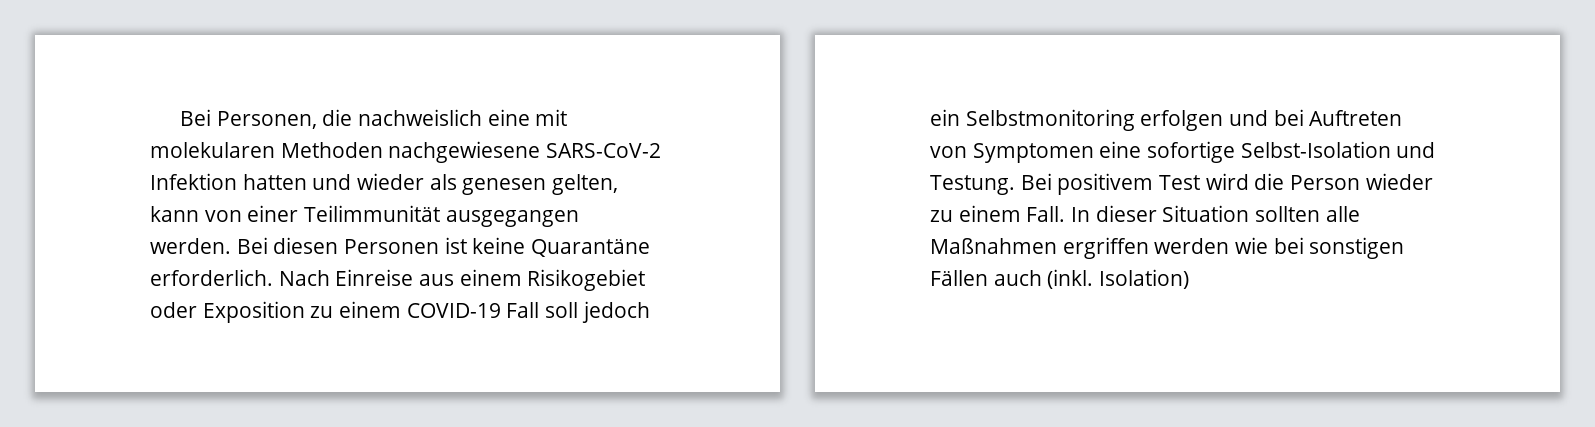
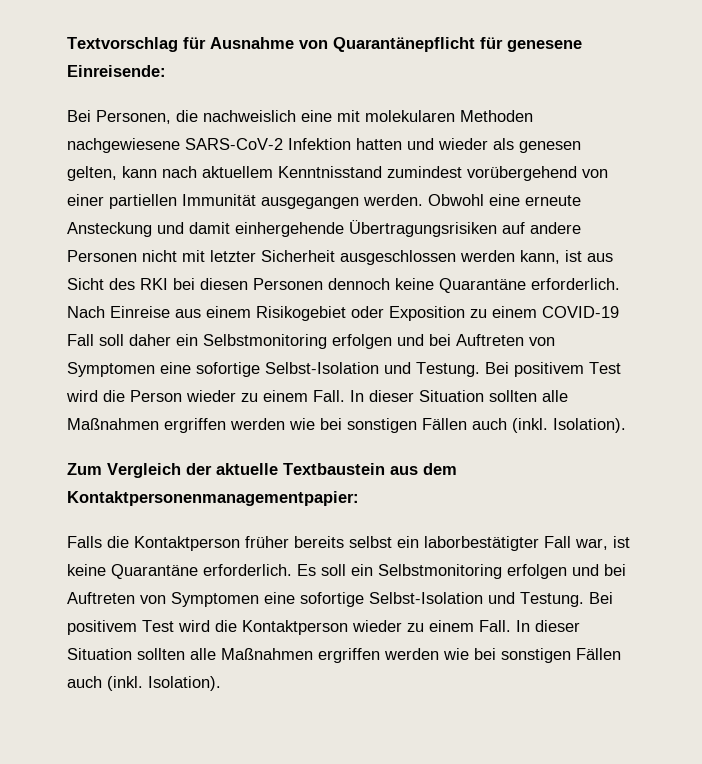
(179, 117) none -> [67,37,582,52] [67,65,166,77] Textvorschlag für Ausnahme von Quarantänepflicht für genesene Einreisende: //
[204,205,579,227] [150,237,268,254] von einer Teilimmunität ausgegangen werden. Bei -> [162,166,608,181] [67,194,581,209] [67,220,581,237] [67,250,613,265] [67,278,195,290] nach aktuellem Kenntnisstand zumindest vorübergehend von einer partiellen Immunität ausgegangen werden. Obwohl eine erneute Ansteckung und damit einhergehende Übertragungsrisiken auf andere Personen nicht mit letzter Sicherheit ausgeschlossen werden kann, ist aus Sicht des RKI bei
[444,237,467,254] ist -> [328,278,390,290] dennoch
[581,301,650,323] jedoch -> [129,334,171,346] daher
[1099,269,1190,289] Isolation) -> [553,418,626,433] [67,463,457,478] [67,491,359,506] [67,536,630,551] [67,564,626,579] [67,592,613,607] [67,620,580,635] [67,648,621,663] [67,676,221,691] Isolation). // Zum Vergleich der aktuelle Textbaustein aus dem Kontaktpersonenmanagementpapier: // Falls die Kontaktperson früher bereits selbst ein laborbestätigter Fall war, ist keine Quarantäne erforderlich. Es soll ein Selbstmonitoring erfolgen und bei Auftreten von Symptomen eine sofortige Selbst-Isolation und Testung. Bei positivem Test wird die Kontaktperson wieder zu einem Fall. In dieser Situation sollten alle Maßnahmen ergriffen werden wie bei sonstigen Fällen auch (inkl. Isolation).

